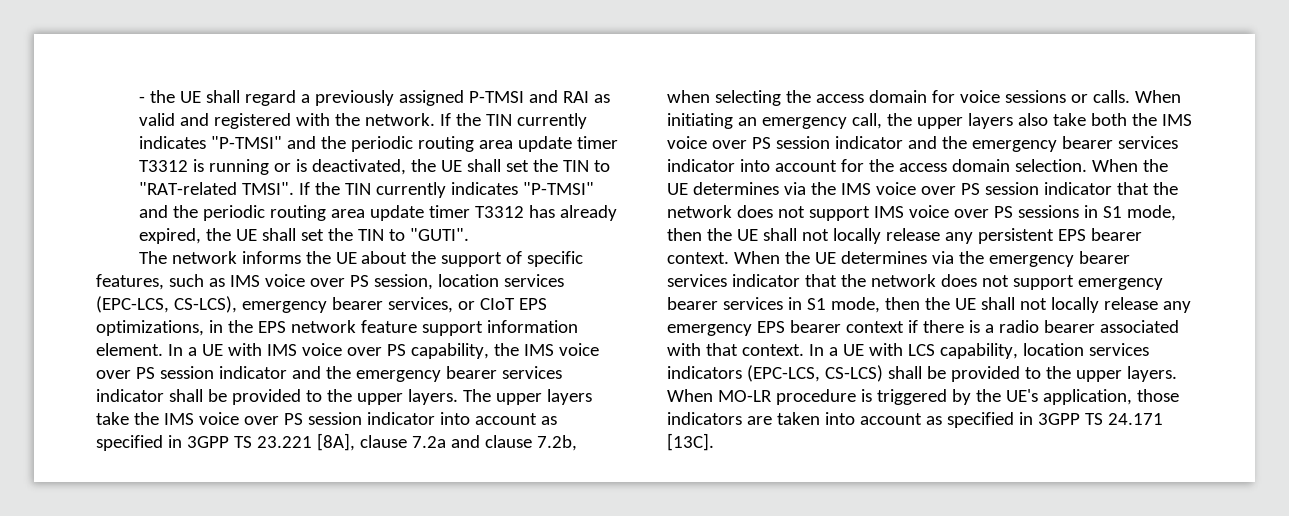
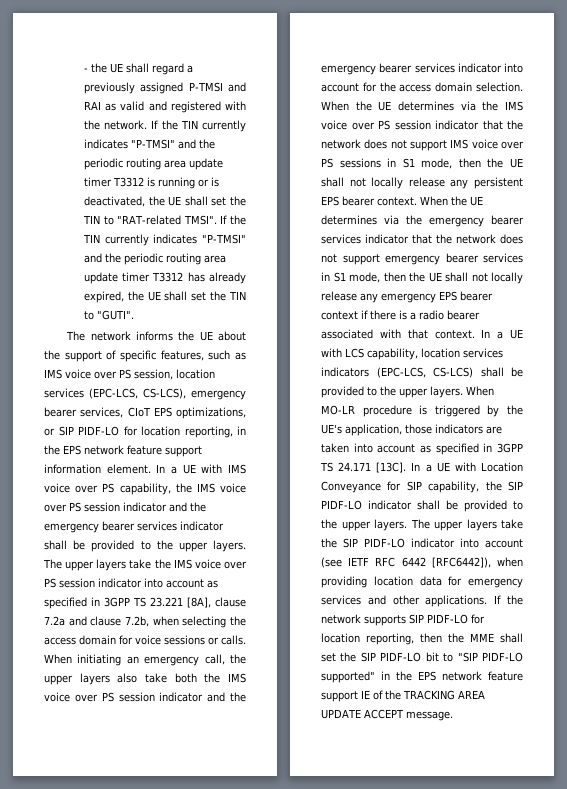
[457,301,475,310] or -> (124, 412) none
(204, 328) none -> [44,426,233,438] or SIP PIDF-LO for location reporting,
(714, 442) none -> [411,462,523,472] [321,481,523,493] [321,500,523,512] [321,519,523,531] [321,538,523,548] [321,557,523,568] [321,576,523,588] [321,595,523,607] [321,614,485,626] [321,633,523,645] [321,652,523,662] [321,671,523,683] [321,690,485,702] [321,709,453,721] In a UE with Location Conveyance for SIP capability, the SIP PIDF-LO indicator shall be provided to the upper layers. The upper layers take the SIP PIDF-LO indicator into account (see IETF RFC 6442 [RFC6442]), when providing location data for emergency services and other applications. If the network supports SIP PIDF-LO for location reporting, then the MME shall set the SIP PIDF-LO bit to "SIP PIDF-LO supported" in the EPS network feature support IE of the TRACKING AREA UPDATE ACCEPT message.

